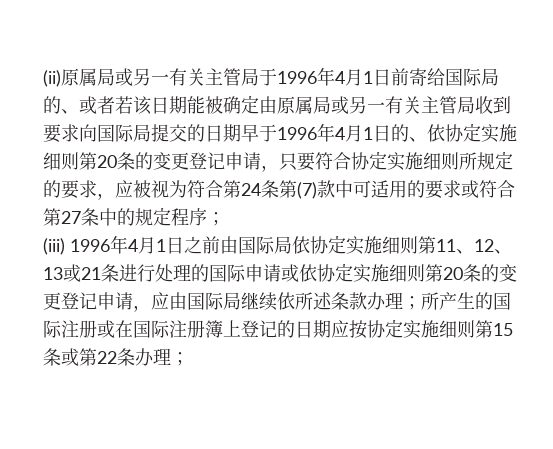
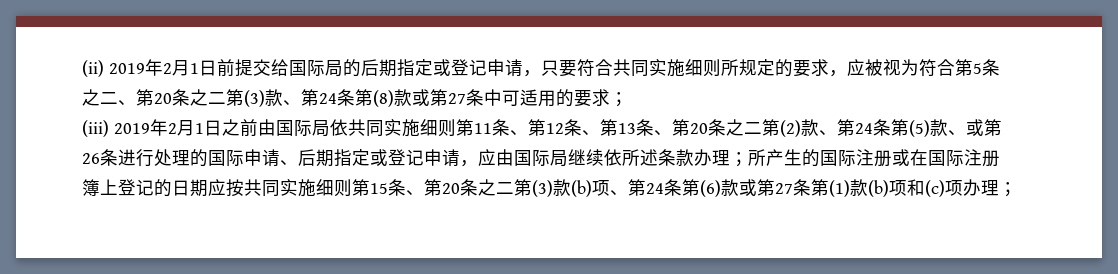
[61,67,345,86] 原属局或另一有关主管局于1996年4 -> [108,59,172,76] 2019年2
[409,68,427,86] 寄 -> [234,59,271,77] 提交
[61,95,511,115] [43,123,517,143] [43,152,189,170] 、或者若该日期能被确定由原属局或另一有关主管局收到要求向国际局提交的日期早于1996年4月1日的、依协定实施细则第20条的变更 -> [360,59,451,77] 后期指定或
[351,151,387,170] 协定 -> [612,59,649,77] 共同
[241,180,515,199] [43,207,207,226] 24条第(7)款中可适用的要求或符合第27条中的规定程序 -> [972,59,1000,76] [82,89,610,107] 5条之二、第20条之二第(3)款、第24条第(8)款或第27条中可适用的要求
[70,235,138,254] 1996年4 -> [113,119,177,136] 2019年2
[310,235,346,254] 协定 -> [347,119,384,137] 共同
[456,239,512,254] [43,264,101,282] 、12、13或21 -> [491,119,1002,137] [82,153,100,164] 条、第12条、第13条、第20条之二第(2)款、第24条第(5)款、或第26
[281,263,517,283] [43,292,61,310] 或依协定实施细则第20条的变更 -> [280,149,388,167] 、后期指定或
[367,319,403,338] 协定 -> [244,179,280,197] 共同
[61,348,135,366] 或第22条 -> [406,179,963,197] 、第20条之二第(3)款(b)项、第24条第(6)款或第27条第(1)款(b)项和(c)项

